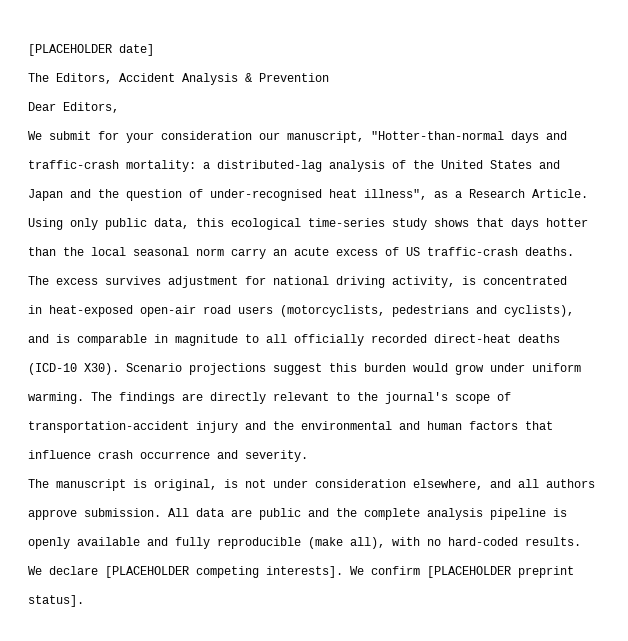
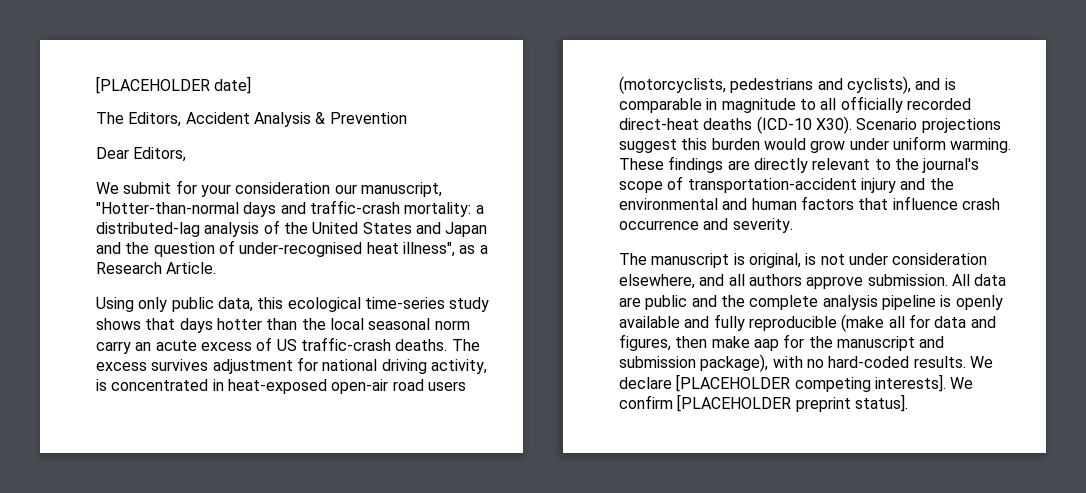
(567, 135) // -> (306, 208) none
(560, 164) // -> (441, 228) none
(588, 222) // -> (262, 324) none
(574, 251) // -> (448, 345) none
(567, 280) // -> (209, 385) none
(574, 311) // -> (911, 85) none
(560, 338) // -> (753, 124) none
[28,392,112,404] // warming. The -> [950,138,1012,153] [619,158,664,170] warming. These
(511, 396) // -> (684, 183) none
(553, 425) // -> (889, 204) none
(595, 483) // -> (802, 280) none
(567, 512) // -> (952, 301) none
[350,537,385,549] all), -> [888,314,996,328] [619,334,945,351] [619,354,769,372] all for data and figures, then make aap for the manuscript and submission package),
(581, 541) // -> (966, 362) none
(574, 572) // -> (851, 404) none

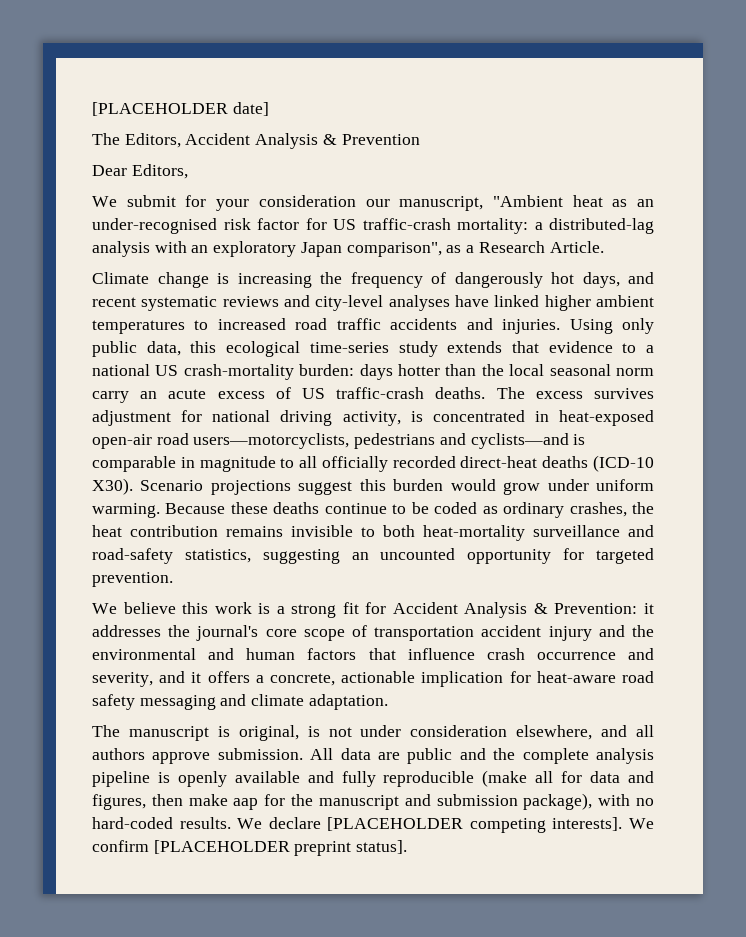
[96,202,306,217] "Hotter-than-normal days and -> [492,195,654,207] [92,218,356,234] "Ambient heat as an under-recognised risk factor for US
[263,220,488,237] [96,240,488,257] [96,262,217,274] of the United States and Japan and the question of under-recognised heat illness", as a Research Article. // -> [154,241,604,257] [92,272,654,288] [92,295,654,311] [92,318,561,334] with an exploratory Japan comparison", as a Research Article. // Climate change is increasing the frequency of dangerously hot days, and recent systematic reviews and city-level analyses have linked higher ambient temperatures to increased road traffic accidents and injuries.
[96,318,176,330] shows that -> [447,341,654,353] [92,364,355,380] extends that evidence to a national US crash-mortality burden:
[427,381,466,391] [619,76,941,94] users (motorcyclists, pedestrians and cyclists), and -> [193,433,569,449] users—motorcyclists, pedestrians and cyclists—and
[619,156,891,173] These findings are directly relevant to -> [165,502,654,518] [92,525,654,541] [92,548,655,564] [92,572,173,587] [92,602,655,618] [92,625,161,637] Because these deaths continue to be coded as ordinary crashes, the heat contribution remains invisible to both heat-mortality surveillance and road-safety statistics, suggesting an uncounted opportunity for targeted prevention. // We believe this work is a strong fit for Accident Analysis & Prevention: it addresses
(980, 165) none -> [265,629,297,637] core
[687,178,857,193] transportation-accident -> [374,625,542,641] transportation accident
[732,218,793,233] severity. -> [92,671,654,687] [92,694,388,710] severity, and it offers a concrete, actionable implication for heat-aware road safety messaging and climate adaptation.

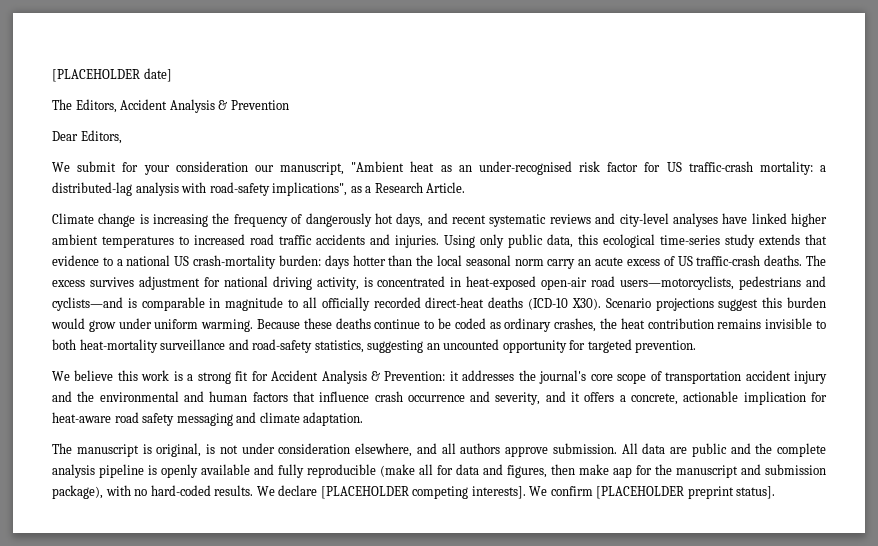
[191,241,442,257] an exploratory Japan comparison", -> [209,182,348,196] road-safety implications",

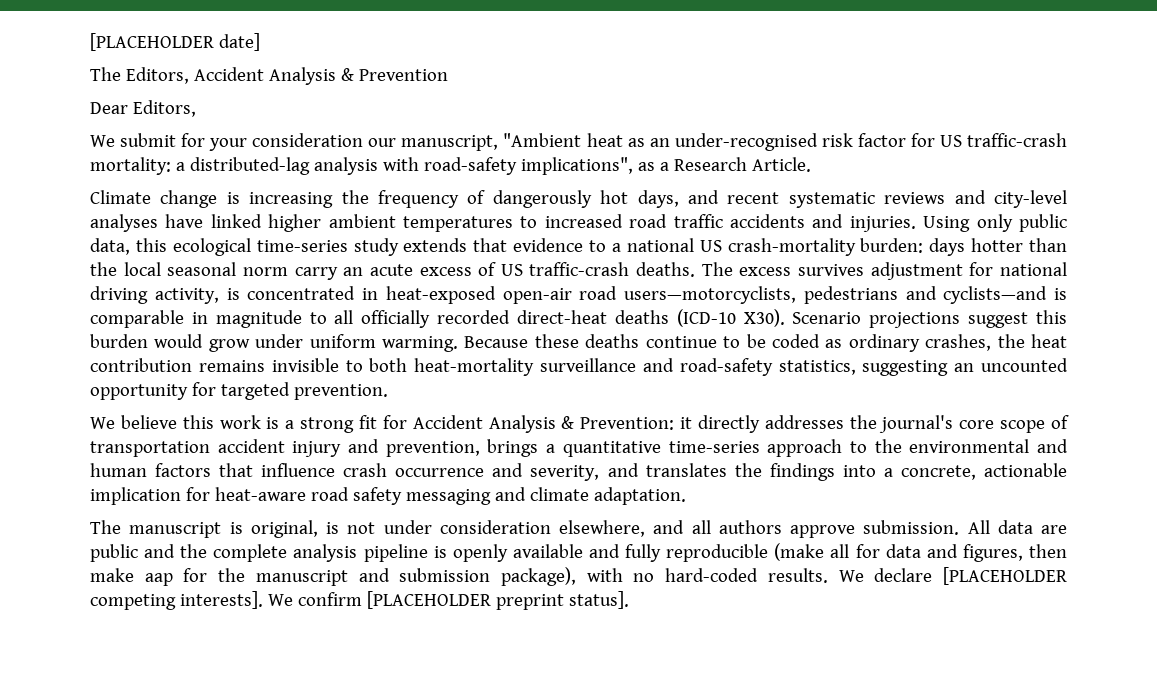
(459, 376) none -> [697,415,760,433] directly
(72, 396) none -> [385,439,867,457] prevention, brings a quantitative time-series approach to
[571,392,615,402] it offers -> [645,463,876,481] translates the findings into

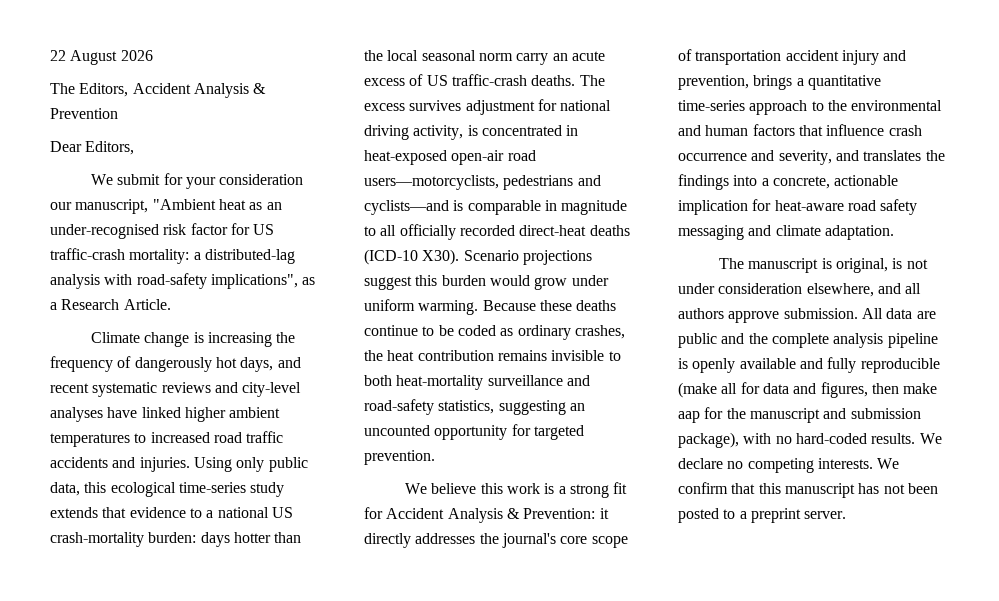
[90,33,260,51] [PLACEHOLDER date] -> [50,50,153,65] 22 August 2026
[942,567,1067,585] [90,591,629,610] [PLACEHOLDER competing interests]. We confirm [PLACEHOLDER preprint status]. -> [727,458,900,473] [678,482,938,498] [678,508,847,523] no competing interests. We confirm that this manuscript has not been posted to a preprint server.

